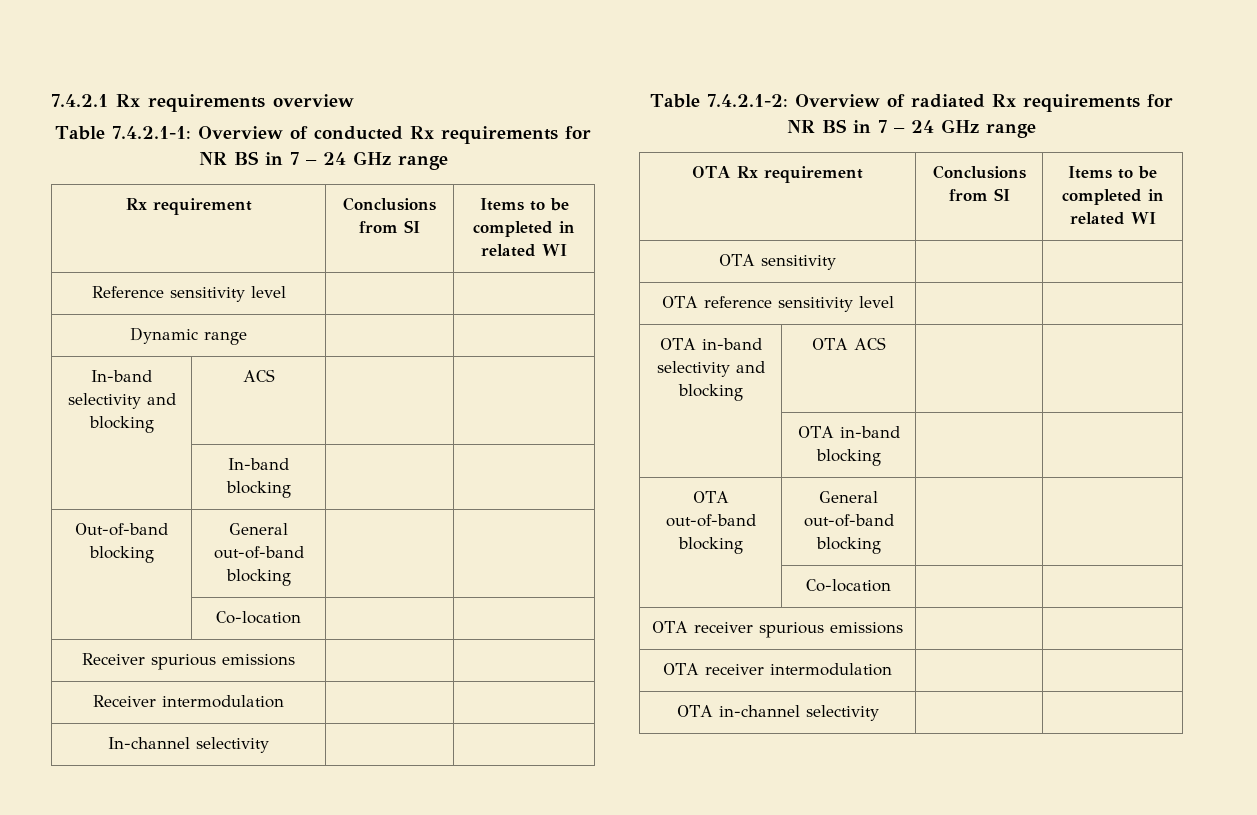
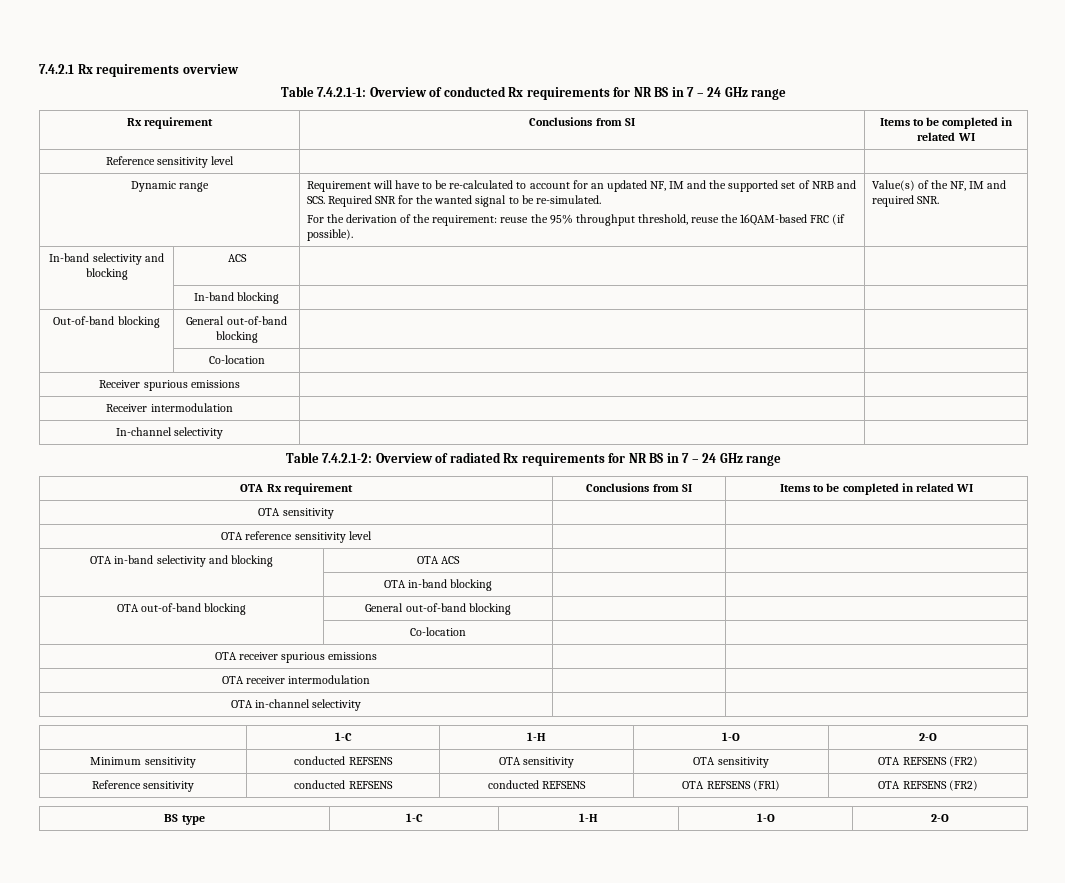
(247, 338) | -> [306,180,856,192] [306,195,601,207] [306,214,846,226] [306,229,353,241] [871,180,1007,191] [871,195,939,207] Requirement will have to be re-calculated to account for an updated NF, IM and the supported set of NRB and SCS. Required SNR for the wanted signal to be re-simulated. // For the derivation of the requirement: reuse the 95% throughput threshold, reuse the 16QAM-based FRC (if possible). | Value(s) of the NF, IM and required SNR.
(879, 713) none -> [334,732,352,741] [527,732,546,741] [722,732,740,741] [919,733,937,741] [90,757,196,768] [294,756,393,765] [498,757,575,768] [693,757,769,768] [878,756,978,767] [91,780,195,792] [294,780,393,789] [487,780,587,789] [682,780,780,791] [878,780,978,791] [164,814,205,825] [405,813,423,822] [579,813,598,822] [756,813,775,822] [931,814,949,822] // | 1-C | 1-H | 1-O | 2-O // Minimum sensitivity | conducted REFSENS | OTA sensitivity | OTA sensitivity | OTA REFSENS (FR2) // Reference sensitivity | conducted REFSENS | conducted REFSENS | OTA REFSENS (FR1) | OTA REFSENS (FR2) // BS type | 1-C | 1-H | 1-O | 2-O

